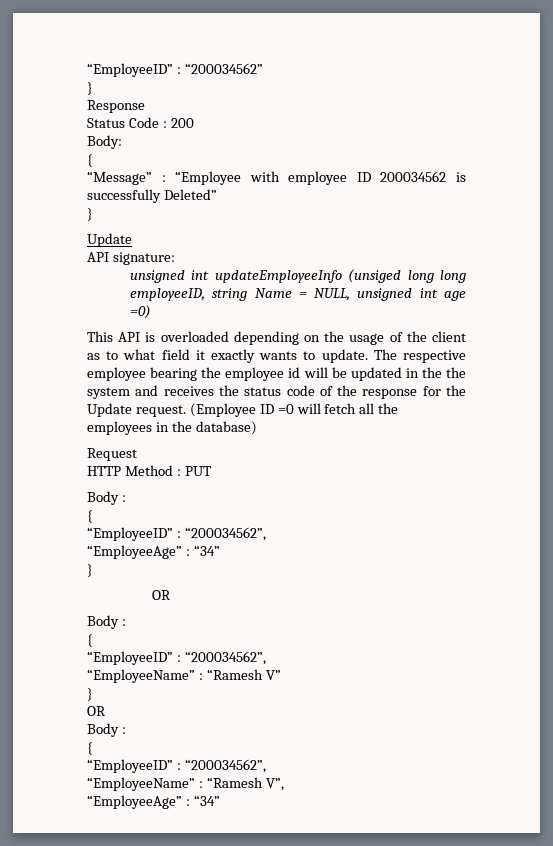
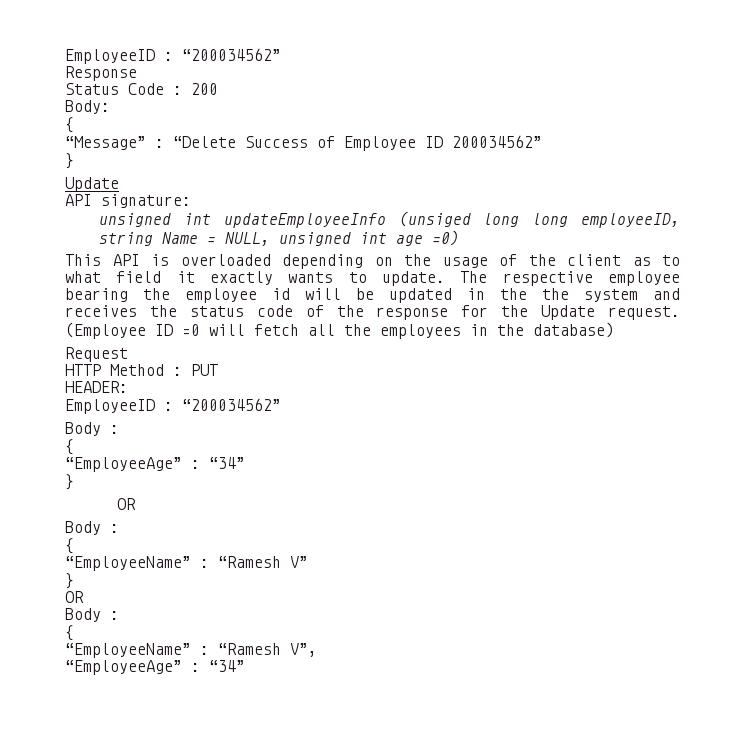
[87,63,263,77] [87,82,93,95] “EmployeeID” : “200034562” // } -> [65,48,281,64] EmployeeID : “200034562”
[175,171,466,185] [87,189,217,203] “Employee with employee ID 200034562 is successfully Deleted” -> [173,135,542,151] “Delete Success of Employee ID 200034562”
[87,491,126,505] [87,510,93,523] [87,527,266,541] // Body : // { // “EmployeeID” : “200034562”, -> [65,381,128,393] [65,398,281,414] [65,422,119,436] [65,439,74,455] // HEADER: // EmployeeID : “200034562” // Body : // {
[87,651,266,665] // “EmployeeID” : “200034562”, -> (74, 546) none
[87,759,266,773] // “EmployeeID” : “200034562”, -> (74, 633) none

